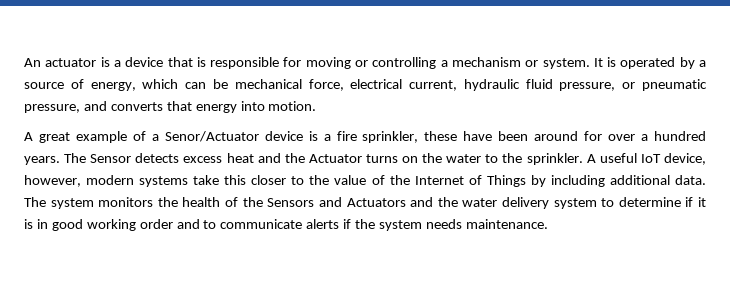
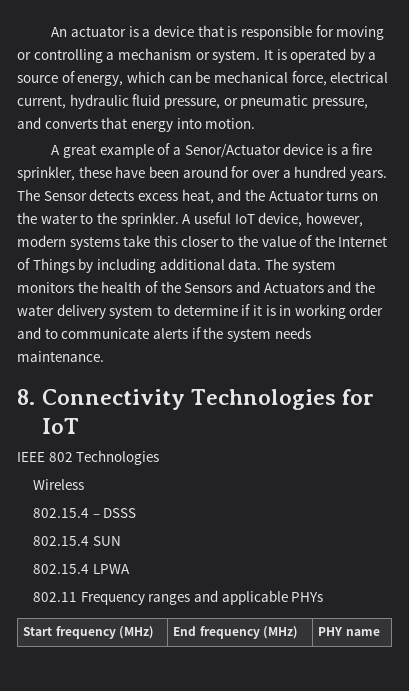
[226,153,254,163] heat -> [181,189,214,204] heat,
[51,219,83,231] good -> (292, 310) none
(548, 224) none -> [17,389,374,410] [41,418,79,434] [17,450,160,465] [33,479,85,490] [33,508,137,518] [33,536,121,546] [33,564,130,574] [33,590,324,605] [23,626,154,639] [173,626,298,639] [318,627,380,636] // 8. Connectivity Technologies for IoT // IEEE 802 Technologies // Wireless // 802.15.4 – DSSS // 802.15.4 SUN // 802.15.4 LPWA // 802.11 Frequency ranges and applicable PHYs // Start frequency (MHz) | End frequency (MHz) | PHY name

